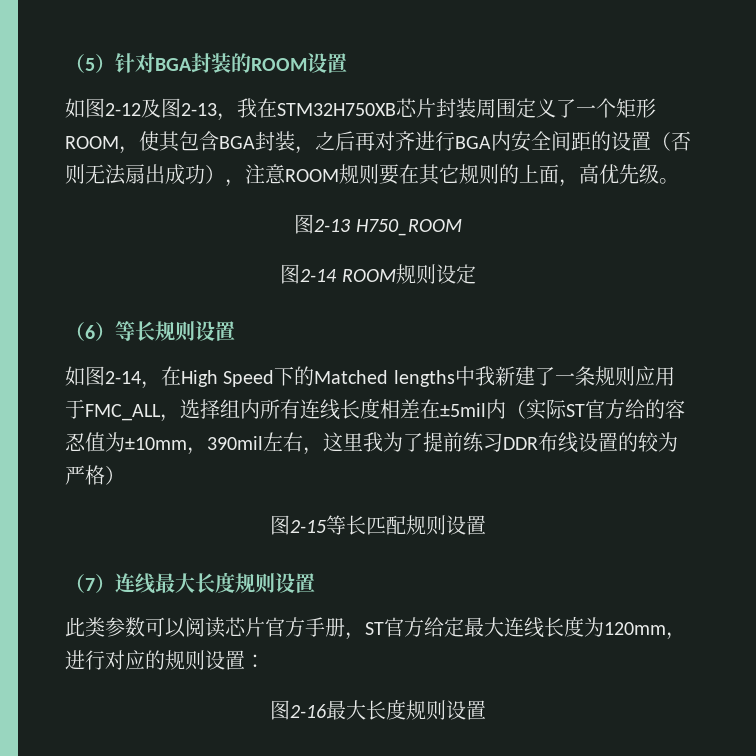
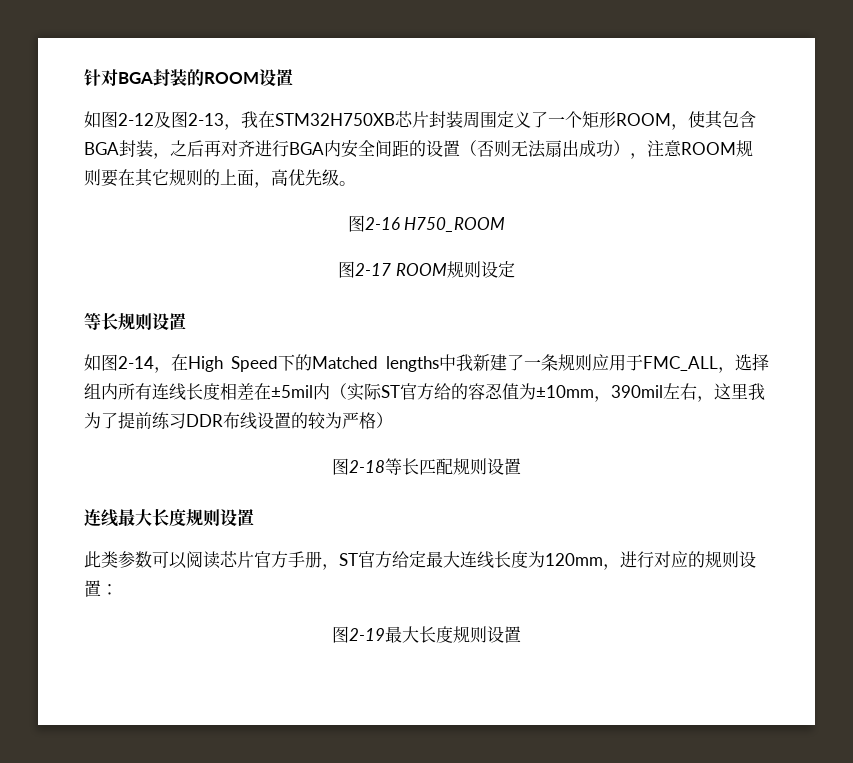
[65,54,115,73] （5） -> (84, 77) none
[314,219,351,232] 2-13 -> [364,217,400,230] 2-16
[300,269,338,282] 2-14 -> [355,263,392,276] 2-17
[65,322,115,341] （6） -> (515, 269) none
[290,520,326,533] 2-15 -> [349,460,385,473] 2-18
[65,574,115,593] （7） -> (521, 466) none
[290,704,326,718] 2-16 -> [349,628,385,641] 2-19

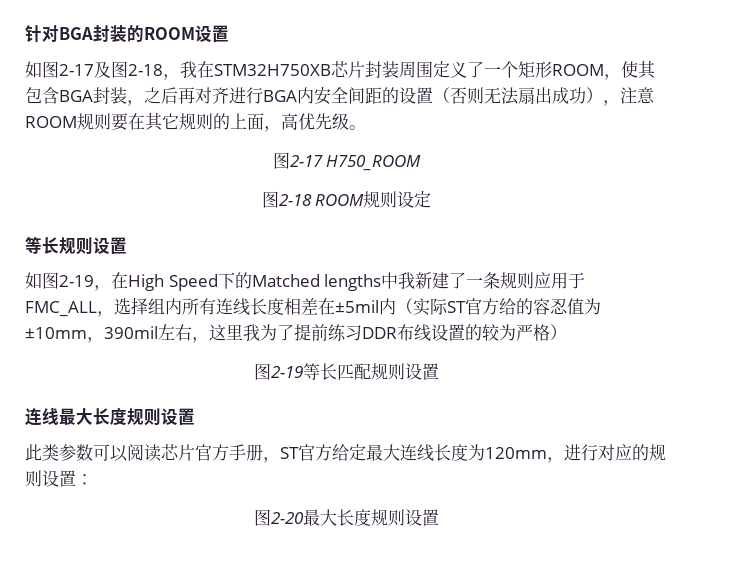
[118,111,224,128] 2-12及图2-13 -> [59,61,163,78] 2-17及图2-18
[364,217,400,230] 2-16 -> [289,155,323,167] 2-17
[355,263,392,276] 2-17 -> [278,194,312,206] 2-18
[118,356,154,369] 2-14 -> [59,275,94,287] 2-19
[349,460,385,473] 2-18 -> [271,366,303,378] 2-19
[349,628,385,641] 2-19 -> [271,512,304,524] 2-20

